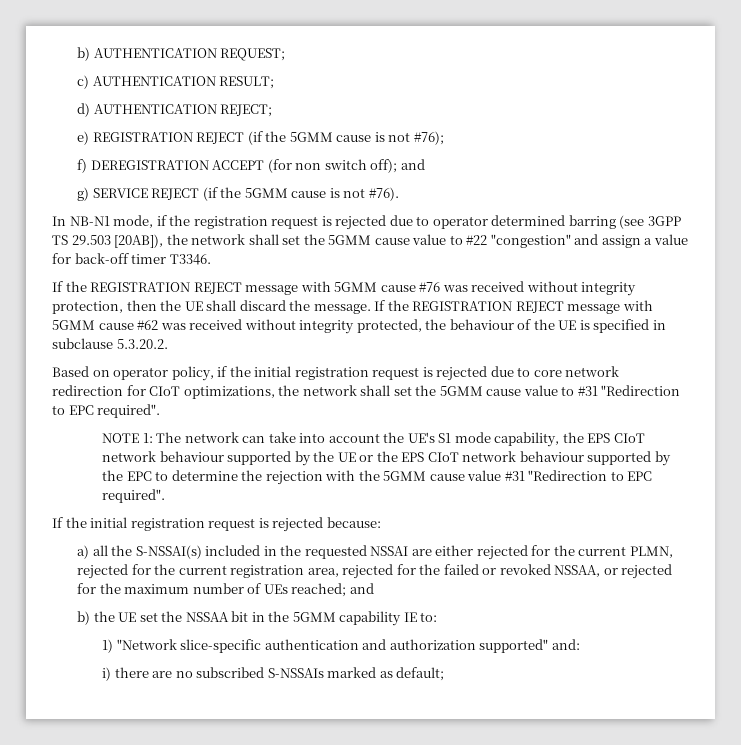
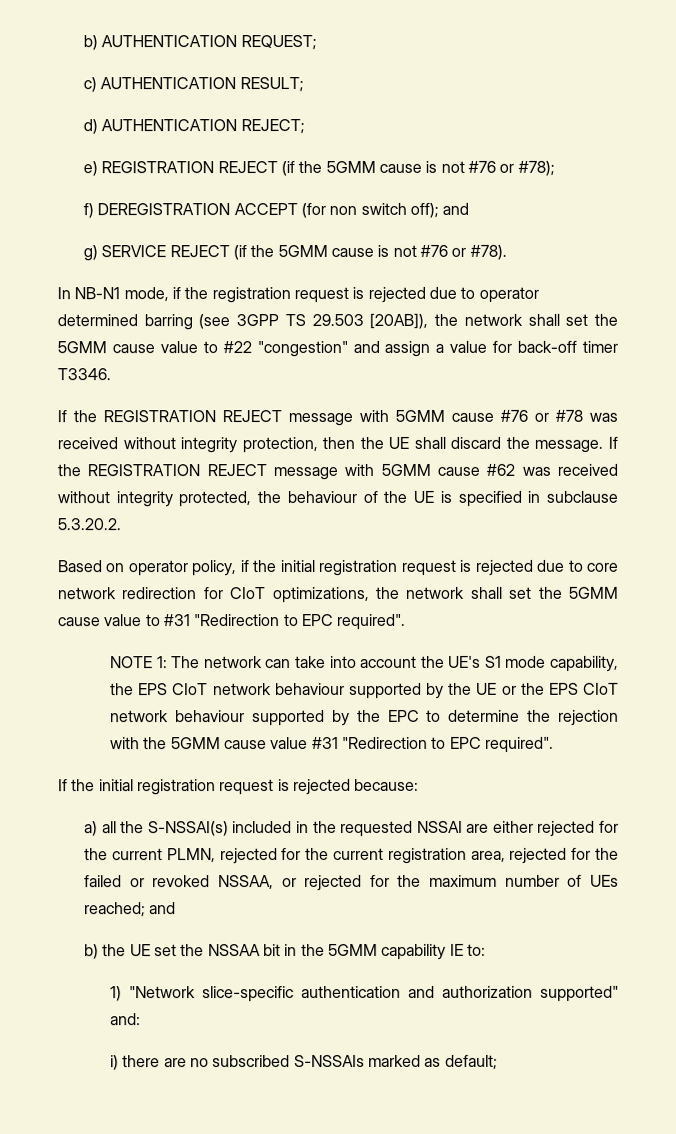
[413,131,444,145] #76); -> [467,160,555,176] #76 or #78);
[368,187,399,201] #76). -> [419,244,507,260] #76 or #78).
(441, 287) none -> [534,409,583,422] or #78

